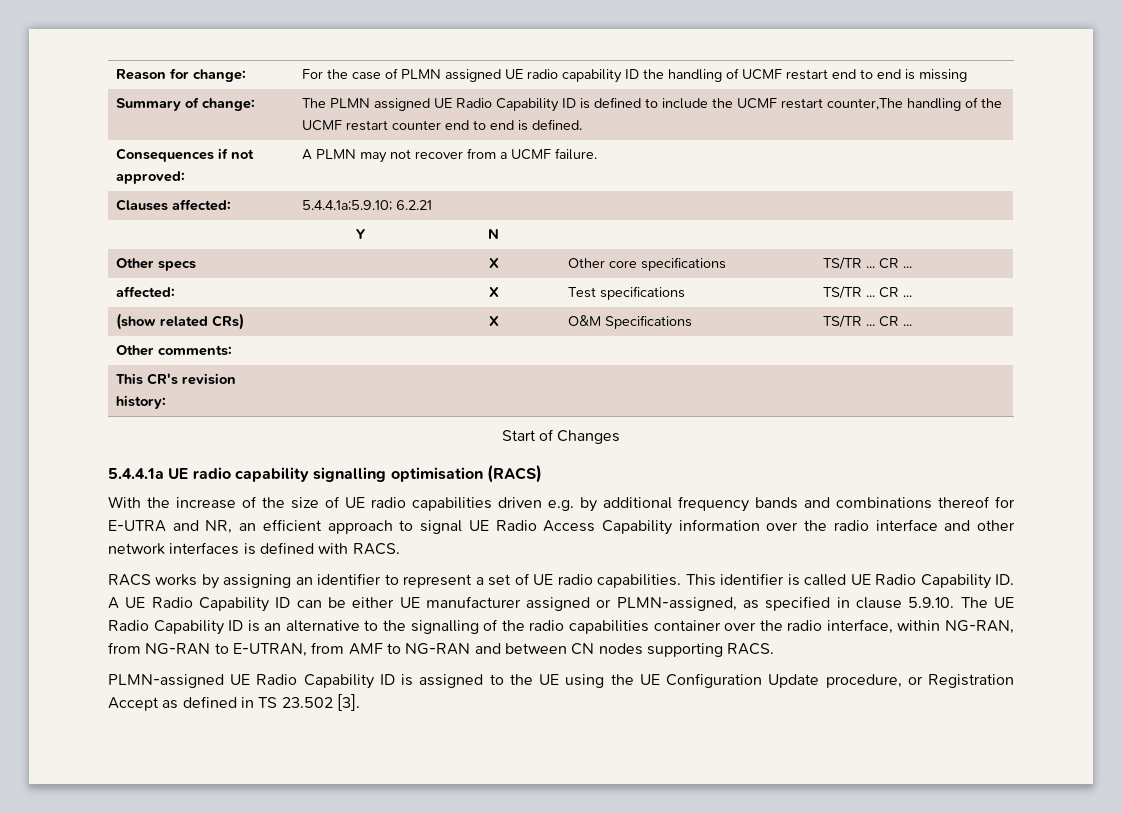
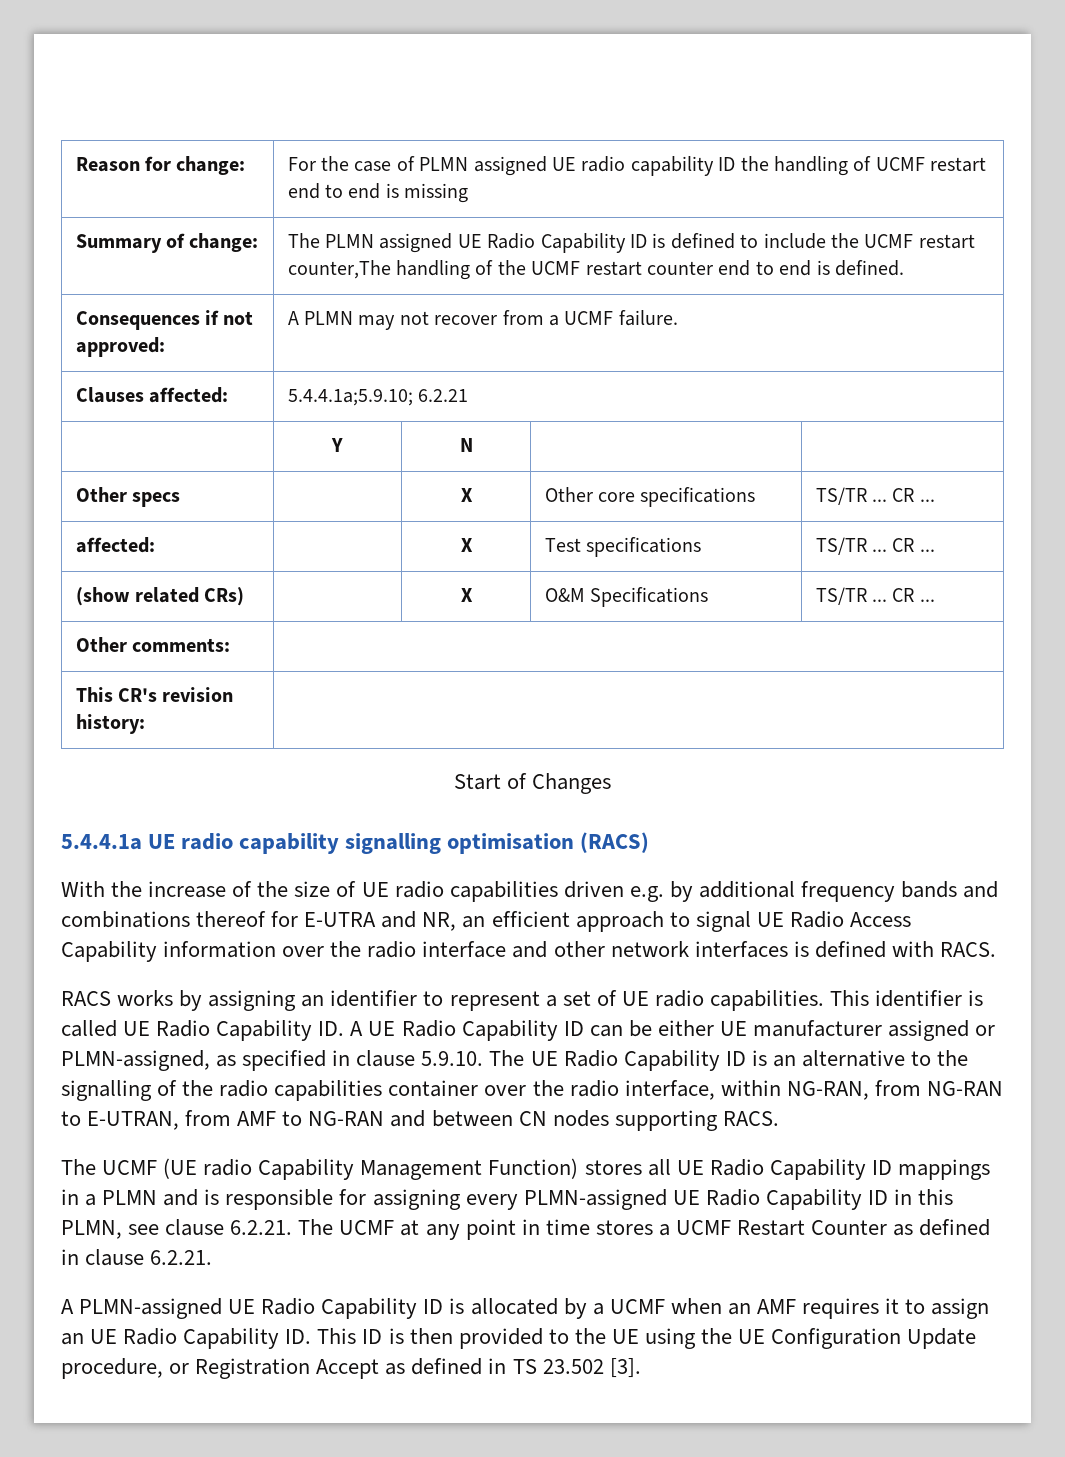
(775, 649) none -> [61,1158,990,1180] [61,1189,954,1210] [61,1219,991,1240] [61,1249,213,1266] [61,1299,74,1314] The UCMF (UE radio Capability Management Function) stores all UE Radio Capability ID mappings in a PLMN and is responsible for assigning every PLMN-assigned UE Radio Capability ID in this PLMN, see clause 6.2.21. The UCMF at any point in time stores a UCMF Restart Counter as defined in clause 6.2.21. // A
[419,674,484,688] assigned -> [470,1298,990,1319] [61,1328,543,1349] allocated by a UCMF when an AMF requires it to assign an UE Radio Capability ID. This ID is then provided

